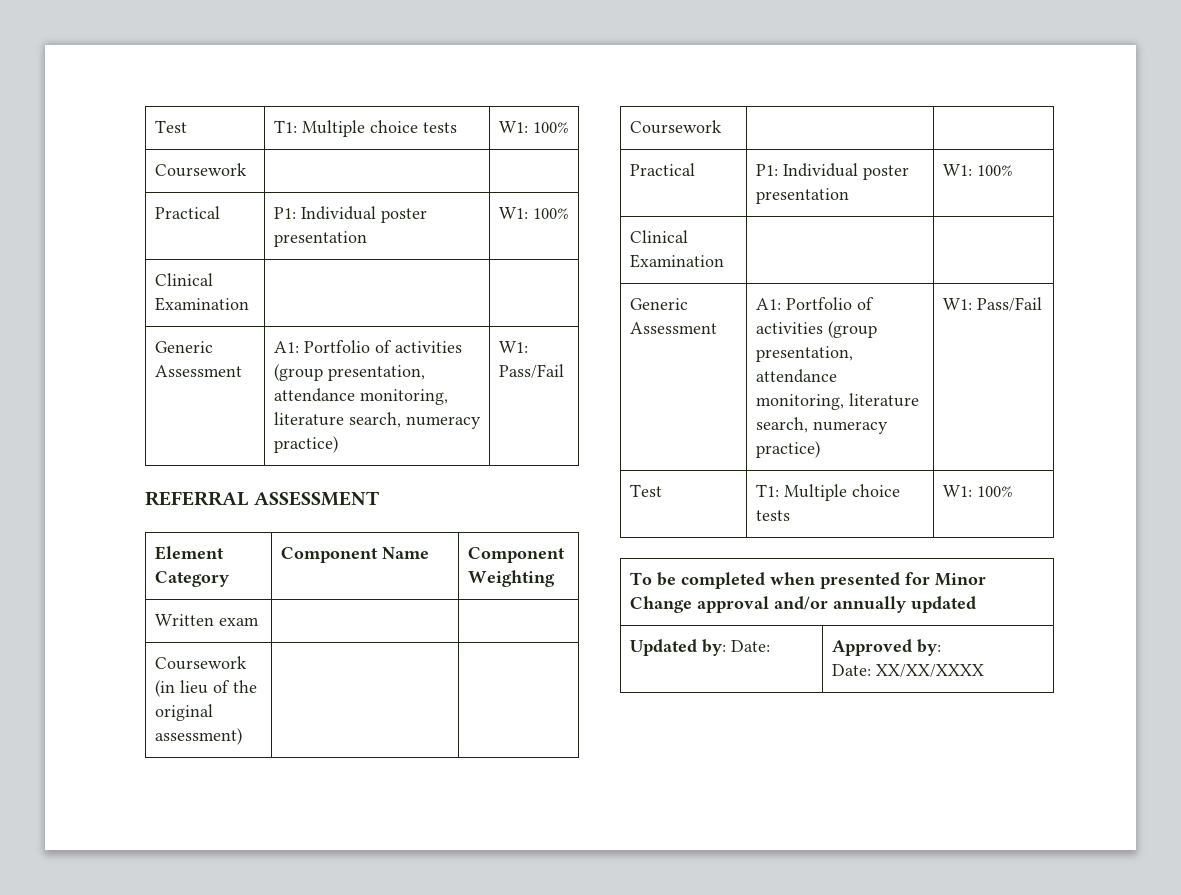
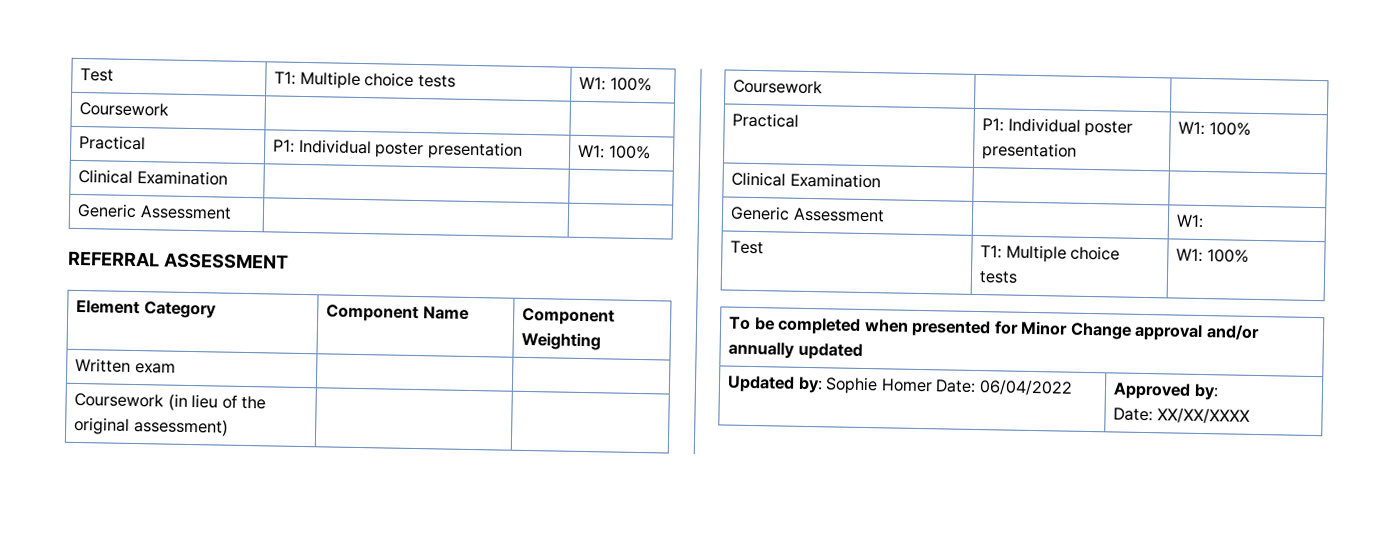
[273,340,462,353] [273,364,425,381] [273,388,448,405] [273,412,481,429] [273,436,338,453] [498,341,528,353] [498,364,564,378] A1: Portfolio of activities (group presentation, attendance monitoring, literature search, numeracy practice) | W1: Pass/Fail -> (232, 212) |
[755,297,874,310] [755,321,877,338] [755,346,853,362] [755,369,837,383] [755,393,919,410] [755,417,888,434] [755,441,820,458] [942,297,1042,311] A1: Portfolio of activities (group presentation, attendance monitoring, literature search, numeracy practice) | W1: Pass/Fail -> [1176,214,1205,229] | W1:
[730,640,770,652] Date: -> [825,376,1073,396] Sophie Homer Date: 06/04/2022

